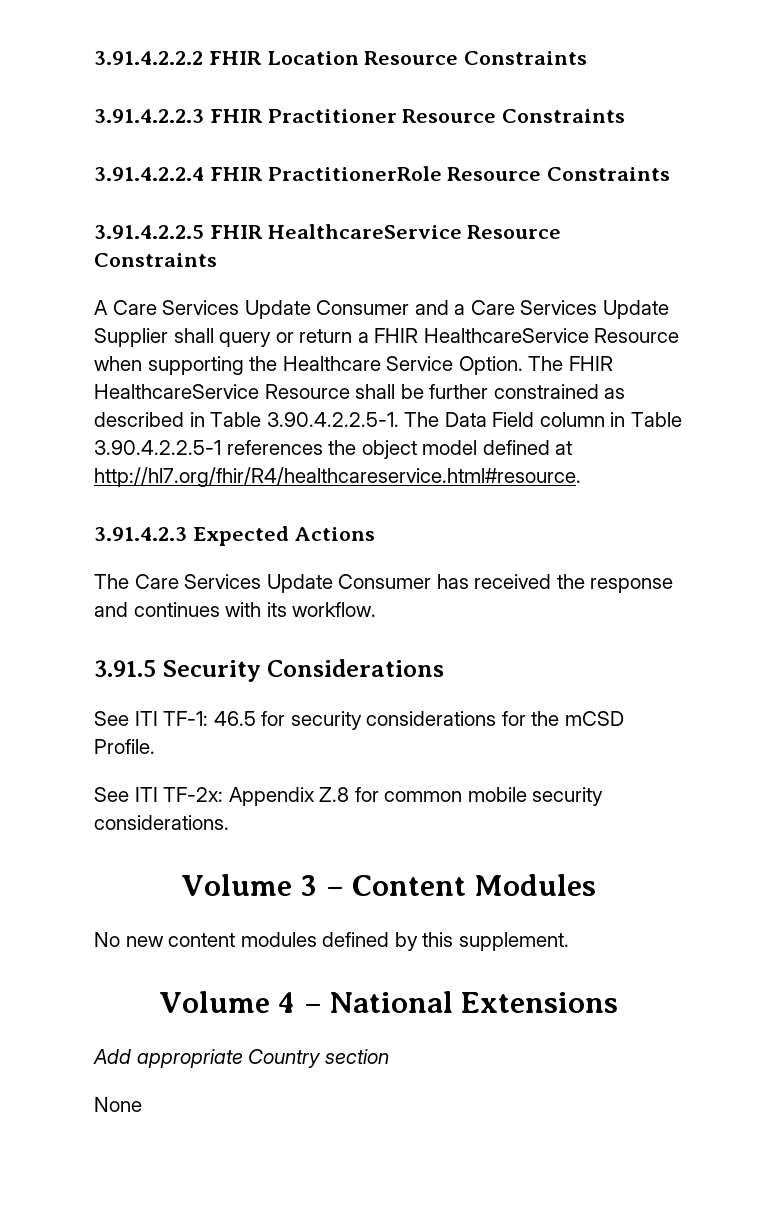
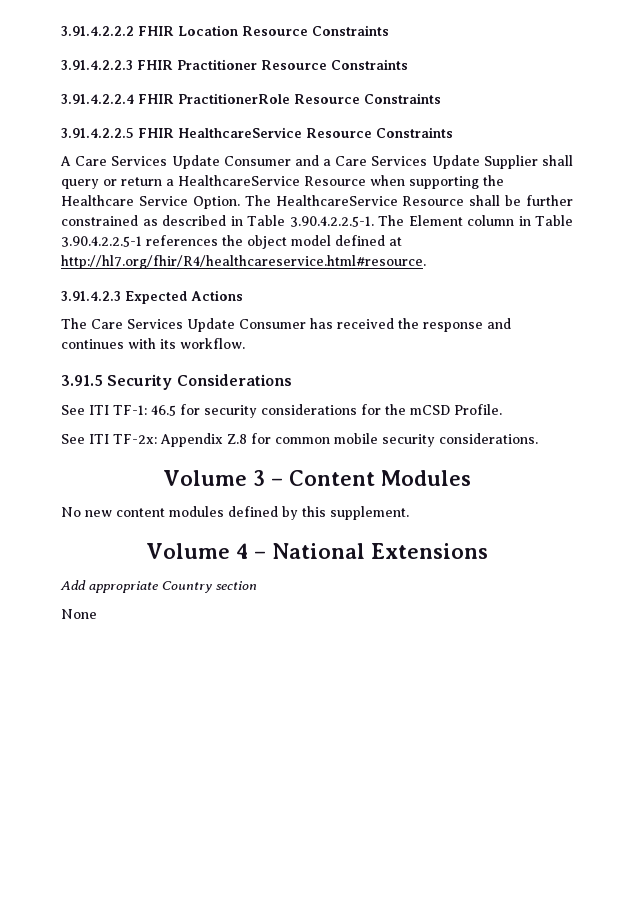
[374,328,419,343] FHIR -> (174, 182) none
[568,356,613,371] FHIR -> (271, 200) none
[444,412,535,427] Data Field -> [408,215,463,226] Element

